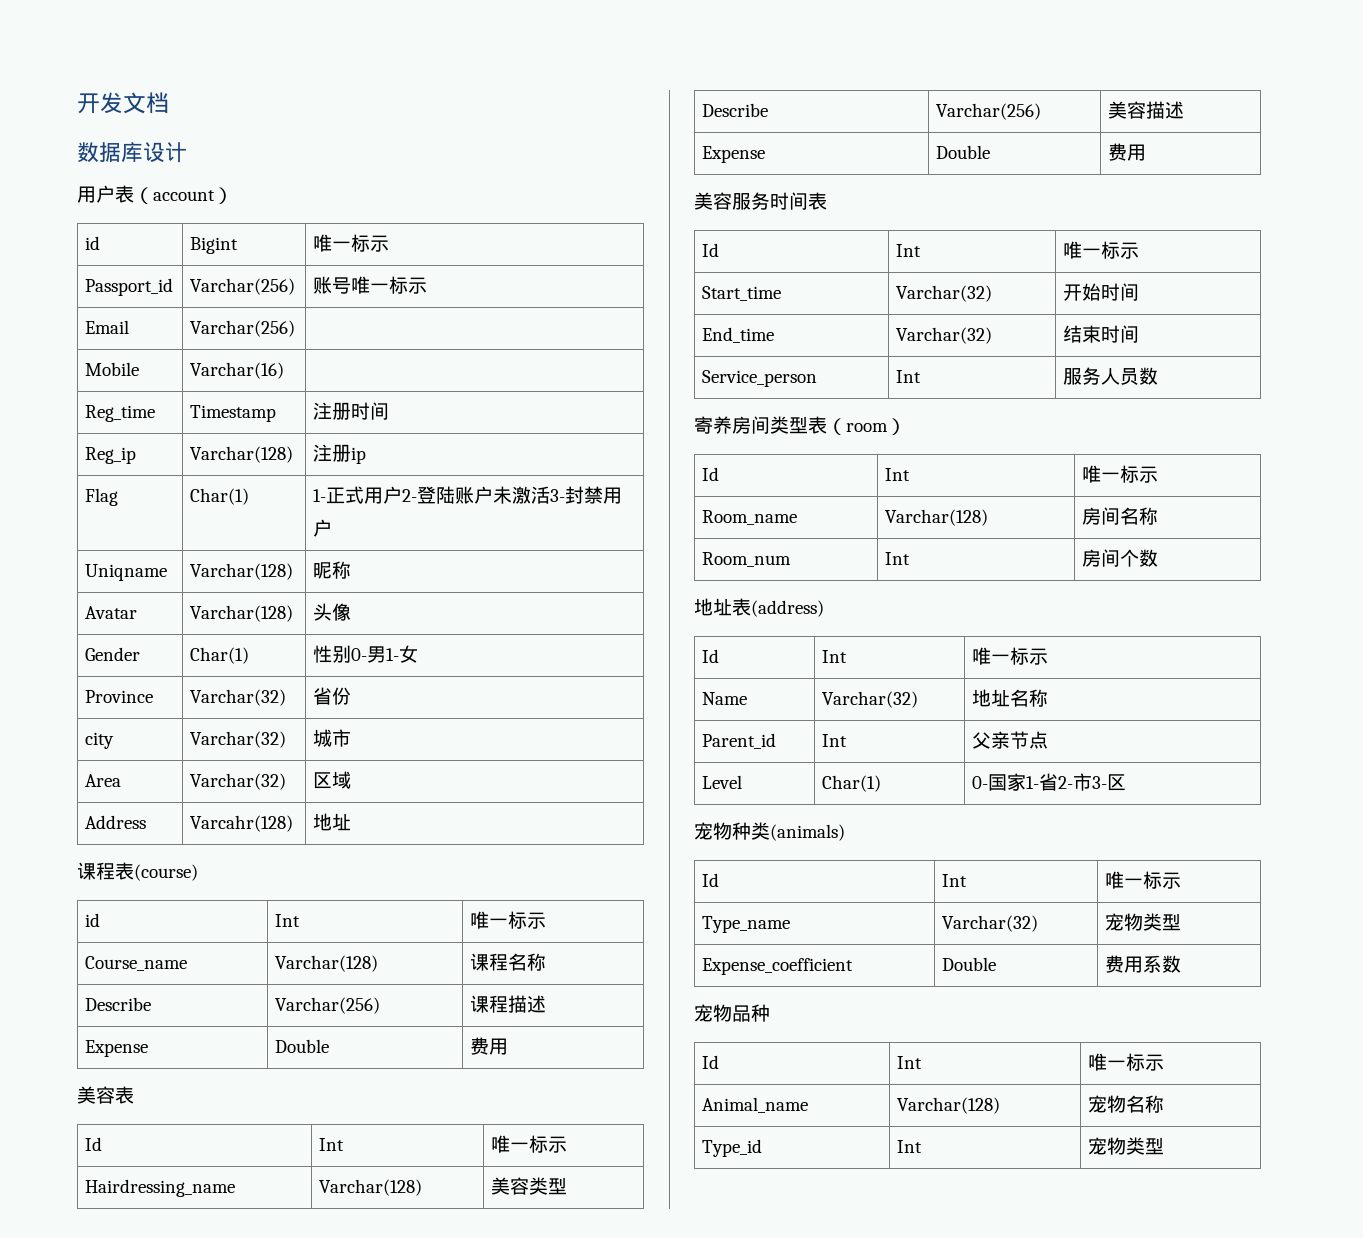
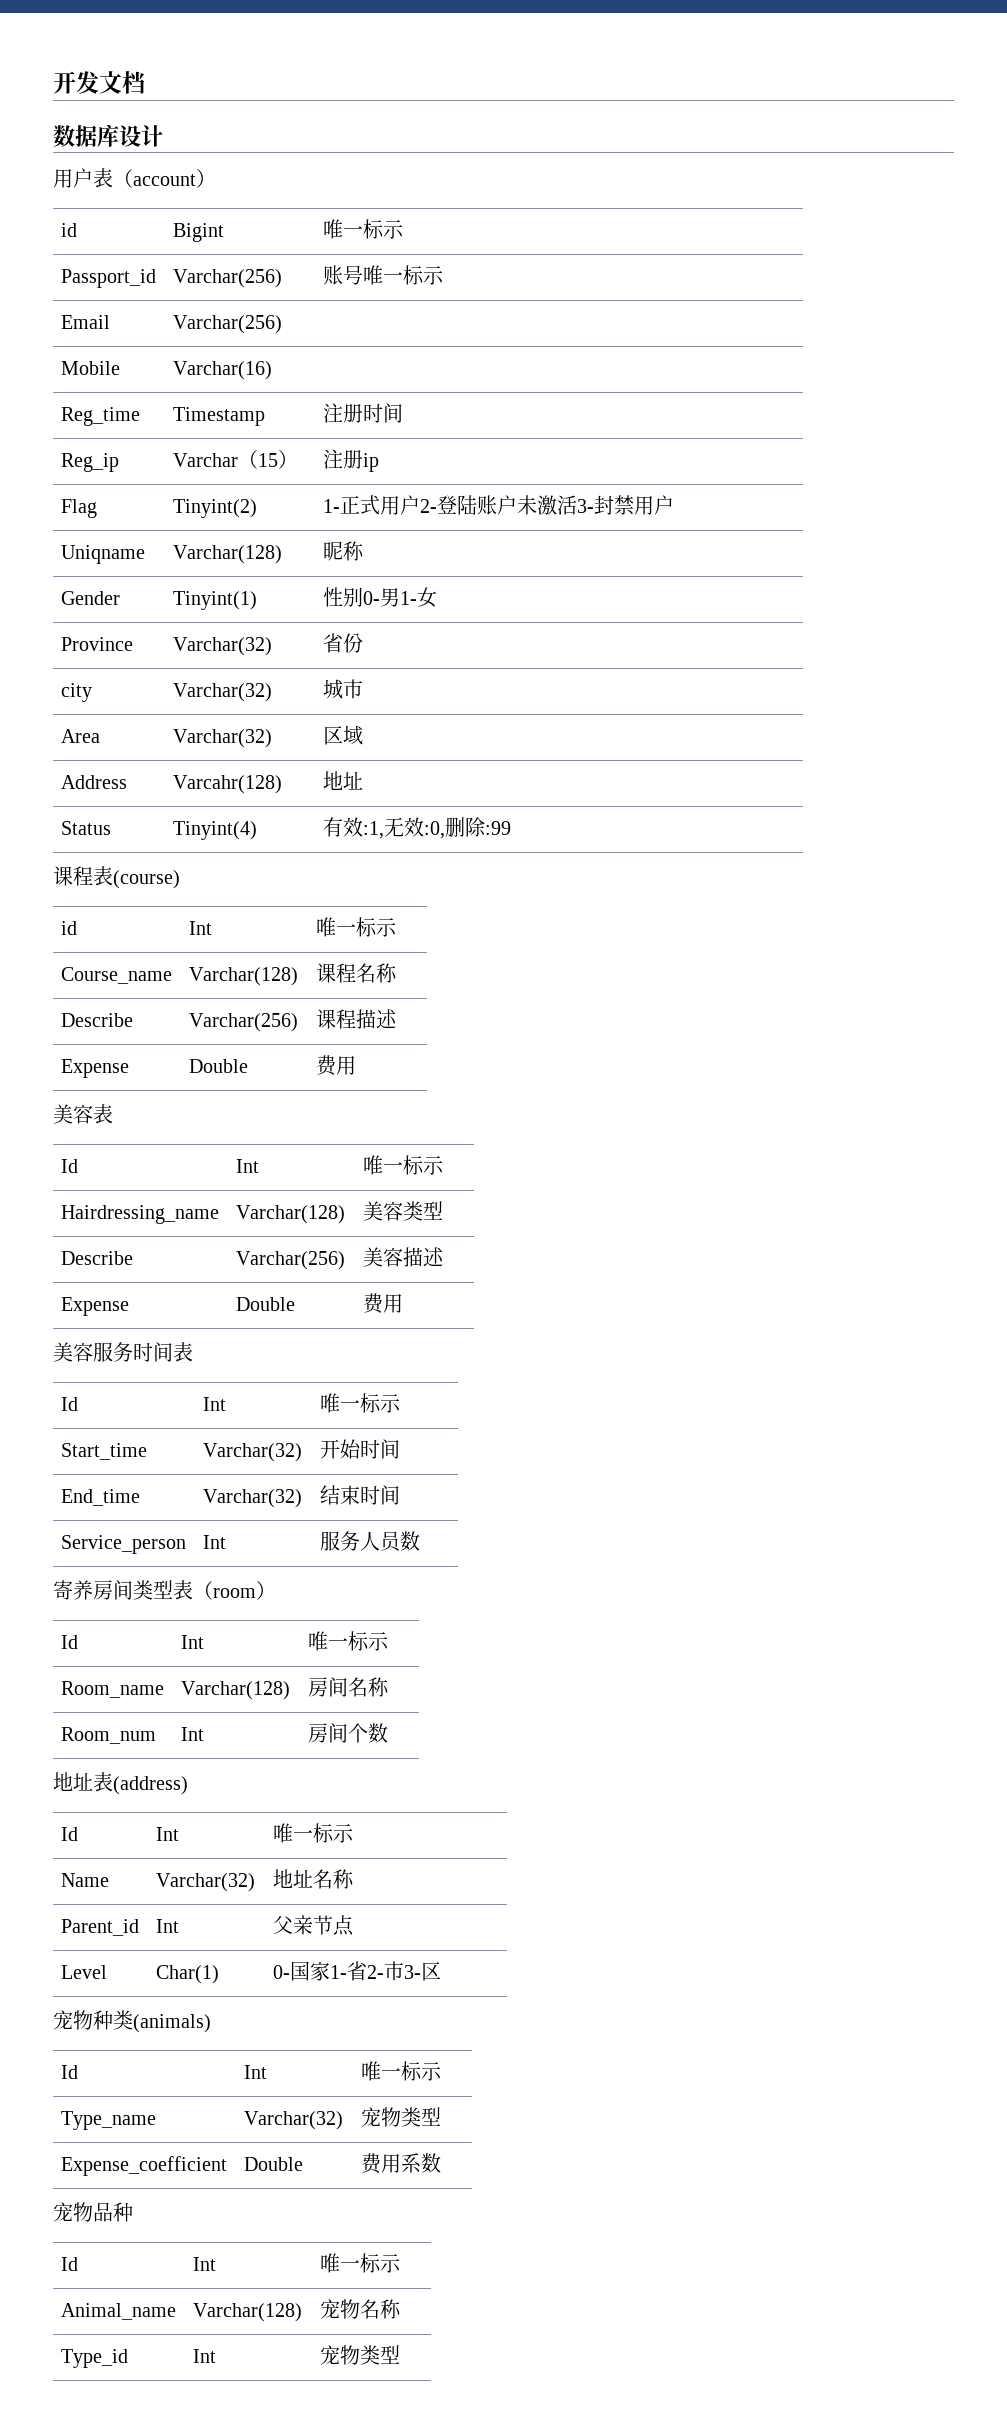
[190,446,294,463] Varchar(128) -> [173,450,299,469] Varchar（15）
[190,488,250,505] Char(1) -> [173,499,258,518] Tinyint(2)
[85,606,138,619] [190,605,294,622] [313,603,352,621] // Avatar | Varchar(128) | 头像 -> (365, 551) none
[190,647,250,664] Char(1) -> [173,591,258,610] Tinyint(1)
(352, 822) none -> [61,821,112,835] [173,821,258,840] [323,817,512,839] // Status | Tinyint(4) | 有效:1,无效:0,删除:99

